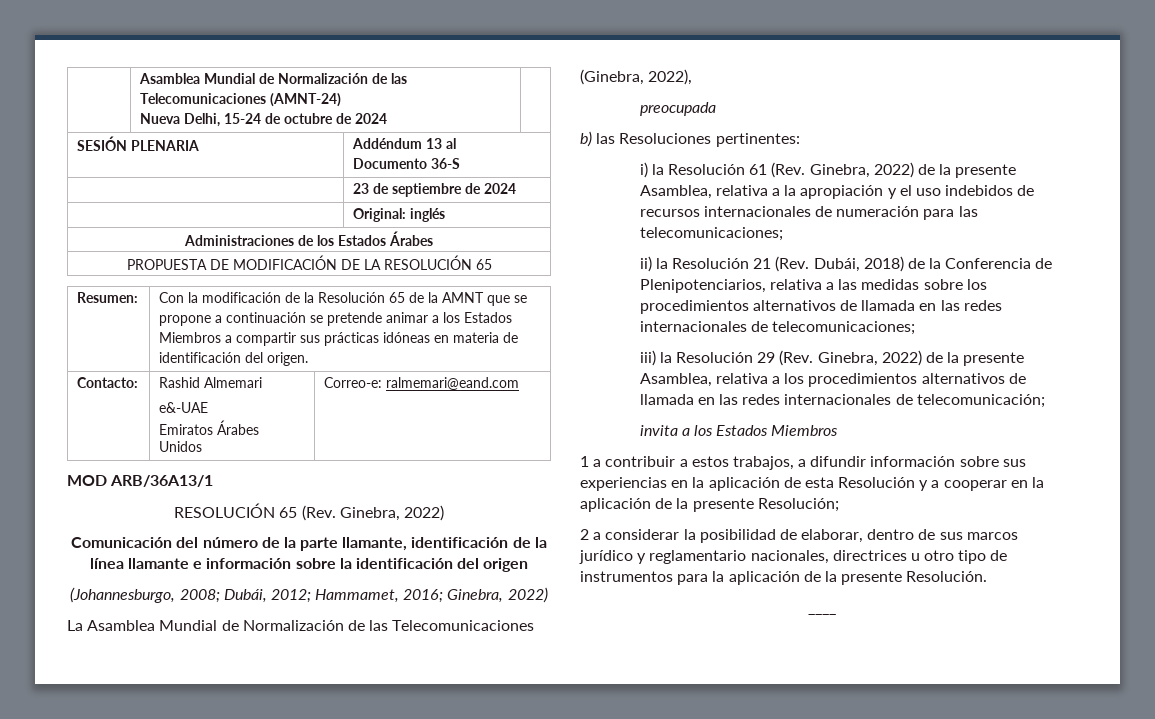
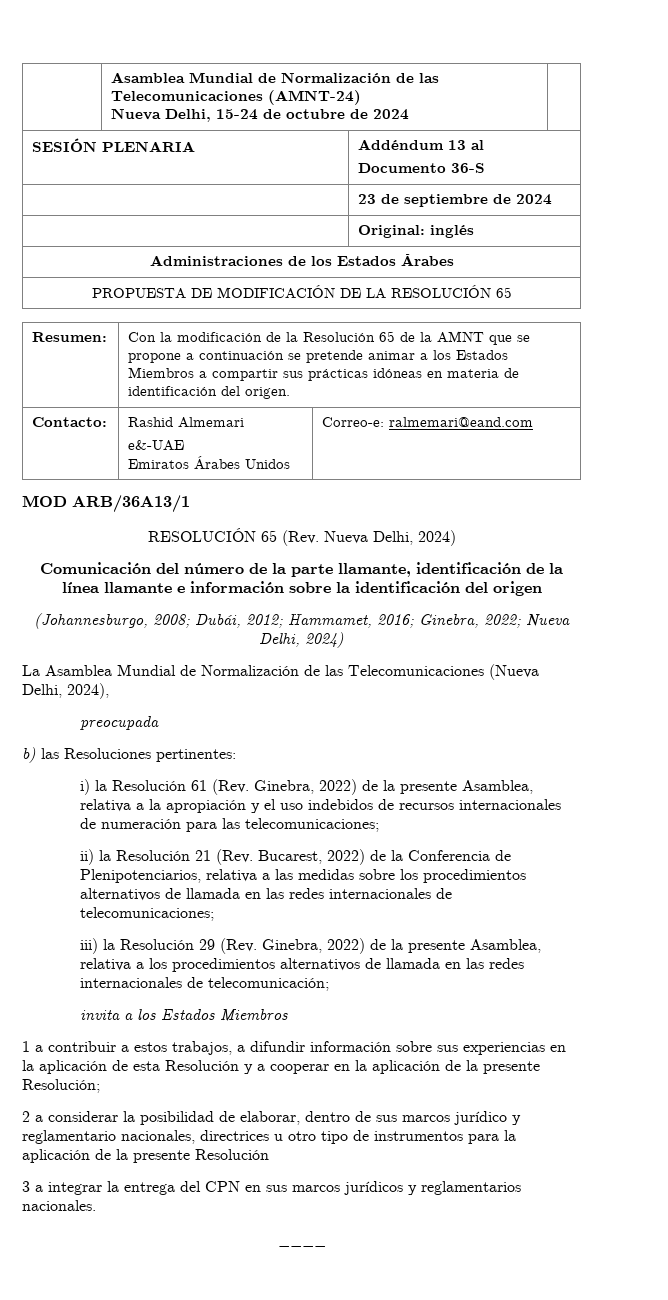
[339,505,444,521] Ginebra, 2022) -> [323,530,456,546] Nueva Delhi, 2024)
[507,587,548,603] 2022) -> [484,614,570,628] [259,632,344,648] 2022; Nueva Delhi, 2024)
[580,69,693,85] (Ginebra, 2022), -> [489,664,539,680] [22,683,109,699] (Nueva Delhi, 2024),
[813,256,904,272] Dubái, 2018) -> [258,849,366,865] Bucarest, 2022)
[906,571,988,582] Resolución. -> [195,1149,269,1160] [22,1181,521,1195] [22,1200,96,1211] Resolución // 3 a integrar la entrega del CPN en sus marcos jurídicos y reglamentarios nacionales.

